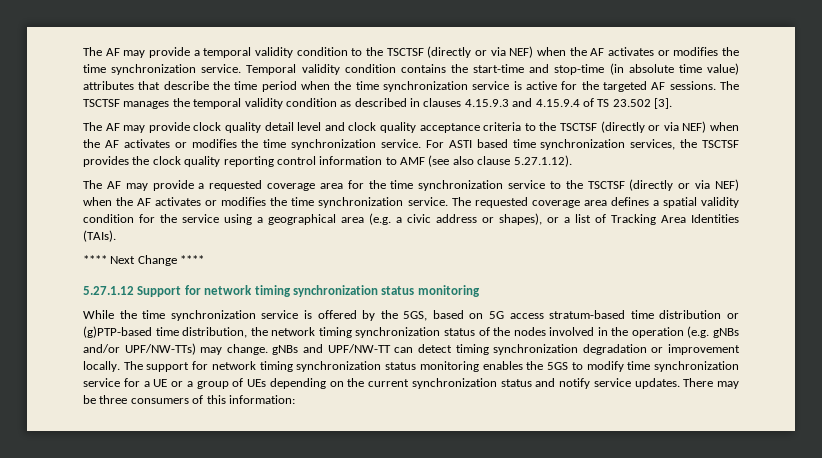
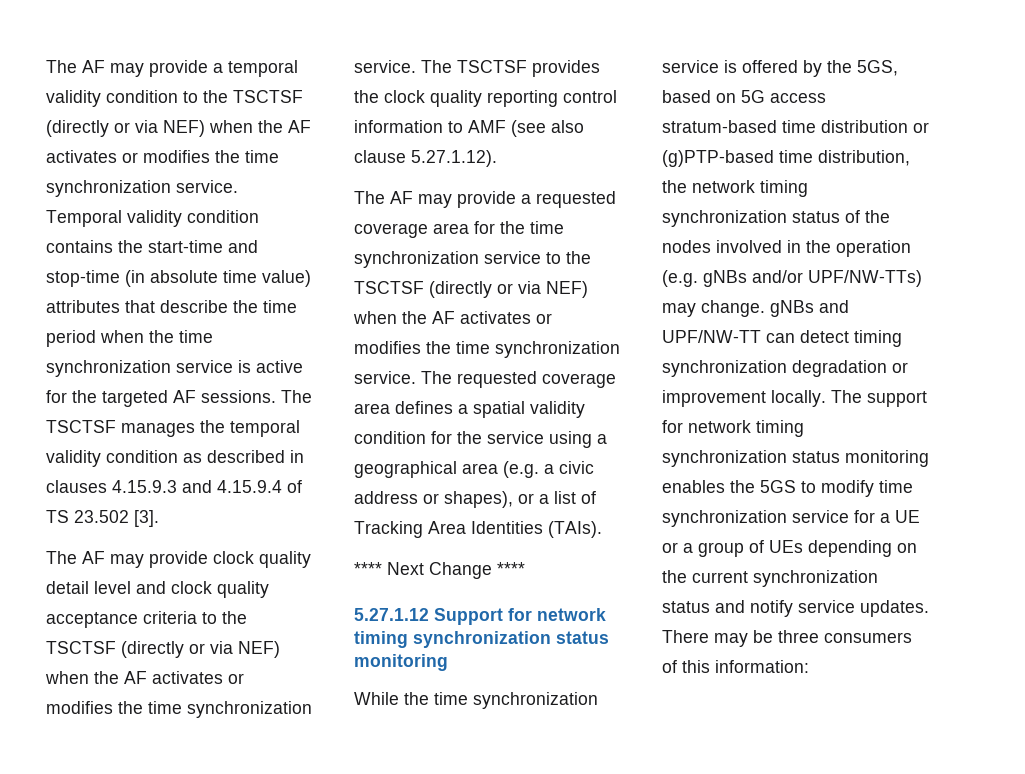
[425,139,698,150] For ASTI based time synchronization services, the -> [421,60,452,73] The

